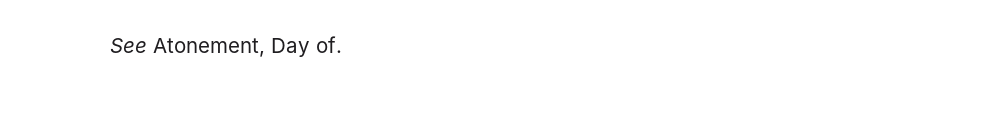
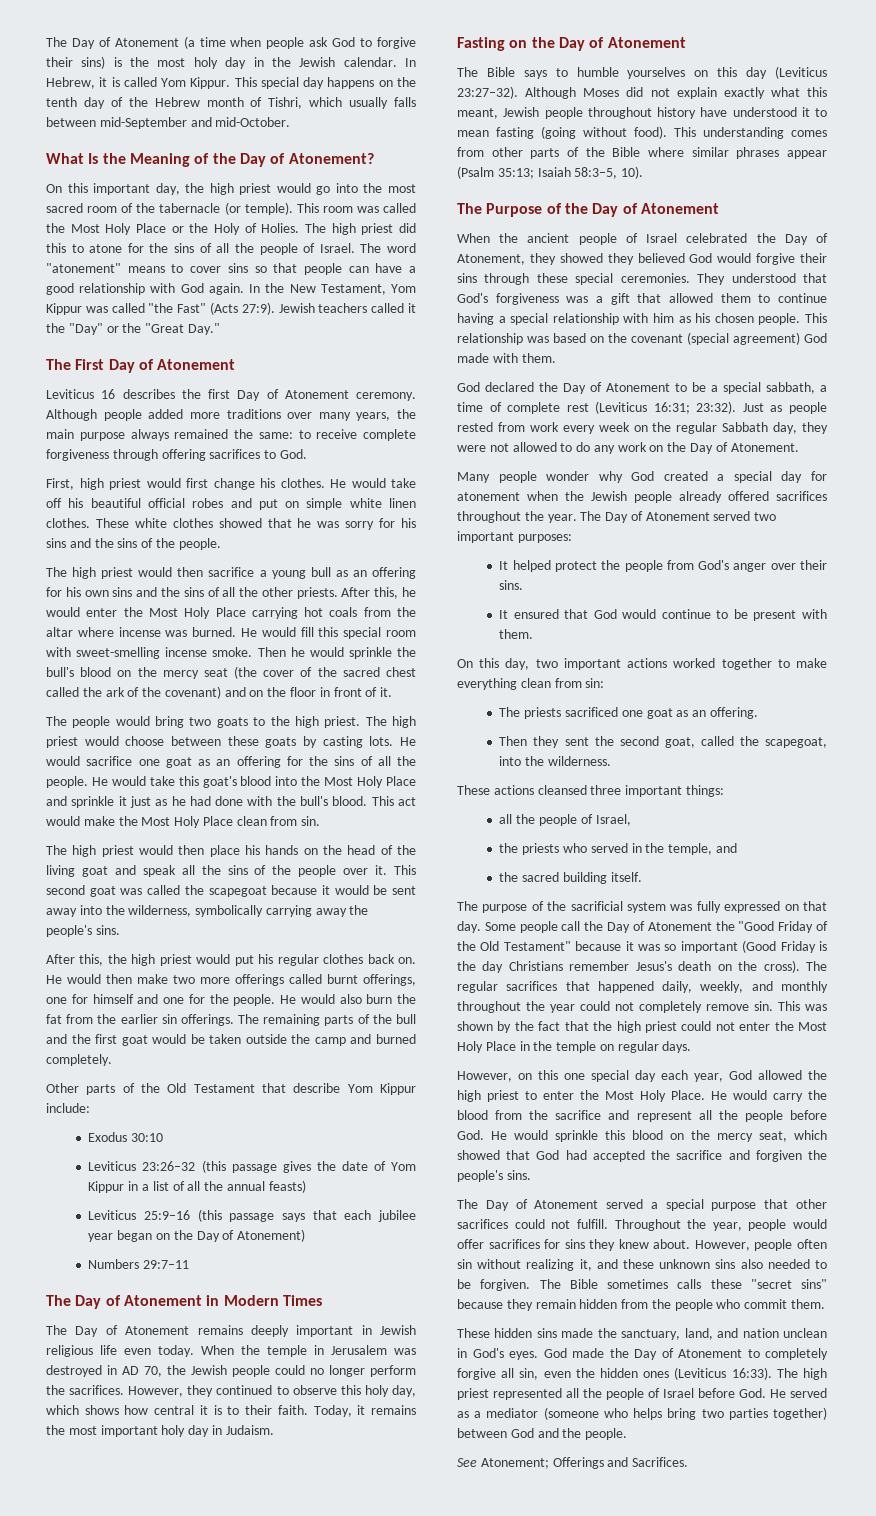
[110,36,342,57] See Atonement, Day of. -> [46,36,416,49] [46,56,417,69] [46,77,416,89] [46,97,416,109] [46,117,291,129] [46,153,374,167] [46,183,416,195] [46,202,416,215] [46,223,417,235] [46,243,417,255] [46,263,416,275] [46,283,417,295] [46,302,417,315] [46,323,220,335] [46,359,236,373] [46,389,416,401] [46,409,416,421] [46,429,416,441] [46,449,307,461] [46,478,416,490] [46,498,417,510] [46,518,416,530] [46,538,221,550] [46,567,416,579] [46,587,416,599] [46,607,417,619] [46,627,417,639] [46,647,416,659] [46,666,416,679] [46,686,393,699] [46,716,417,728] [46,736,417,748] [46,756,416,768] [46,776,416,788] [46,796,417,808] [46,816,321,828] [46,845,416,857] [46,865,416,877] [46,885,416,897] [46,905,369,917] [46,925,120,937] [46,954,416,966] [46,974,416,986] [46,994,416,1006] [46,1014,416,1026] [46,1034,416,1046] [46,1054,112,1066] [46,1083,416,1095] [46,1103,90,1113] [88,1132,164,1142] [88,1160,416,1173] [88,1180,306,1193] [88,1209,416,1222] [88,1229,306,1242] [88,1259,190,1269] [46,1295,322,1309] [46,1325,416,1337] [46,1345,416,1357] [46,1365,416,1377] [46,1385,416,1397] [46,1405,416,1417] [46,1425,274,1437] [457,37,686,51] [457,66,827,79] [457,86,827,99] [457,107,827,119] [457,126,827,139] [457,147,827,159] [457,166,644,179] [457,203,719,217] [457,233,828,245] [457,253,827,265] [457,273,827,285] [457,293,827,305] [457,313,827,325] [457,332,827,345] [457,353,556,363] [457,382,827,394] [457,401,827,414] [457,422,828,434] [457,442,799,454] [457,471,827,483] [457,491,827,503] [457,511,777,523] [457,531,572,543] [499,560,827,572] [499,580,524,590] [499,609,827,621] [499,629,534,639] [457,658,827,670] [457,678,605,690] [499,707,758,719] [499,736,827,748] [499,756,611,766] [457,785,724,797] [499,814,631,826] [499,843,737,855] [499,872,642,884] [457,901,827,913] [457,921,828,933] [457,940,827,953] [457,960,827,973] [457,981,828,993] [457,1001,827,1013] [457,1021,827,1033] [457,1041,692,1053] [457,1070,827,1082] [457,1090,827,1102] [457,1110,827,1122] [457,1130,827,1142] [457,1150,827,1162] [457,1170,531,1182] [457,1199,827,1211] [457,1219,827,1231] [457,1239,827,1251] [457,1259,827,1271] [457,1279,827,1291] [457,1299,826,1311] [457,1328,827,1340] [457,1348,828,1360] [457,1367,827,1380] [457,1388,827,1400] [457,1407,827,1420] [457,1428,628,1440] [457,1457,689,1469] The Day of Atonement (a time when people ask God to forgive their sins) is the most holy day in the Jewish calendar. In Hebrew, it is called Yom Kippur. This special day happens on the tenth day of the Hebrew month of Tishri, which usually falls between mid-September and mid-October. // What Is the Meaning of the Day of Atonement? // On this important day, the high priest would go into the most sacred room of the tabernacle (or temple). This room was called the Most Holy Place or the Holy of Holies. The high priest did this to atone for the sins of all the people of Israel. The word "atonement" means to cover sins so that people can have a good relationship with God again. In the New Testament, Yom Kippur was called "the Fast" (Acts 27:9). Jewish teachers called it the "Day" or the "Great Day." // The First Day of Atonement // Leviticus 16 describes the first Day of Atonement ceremony. Although people added more traditions over many years, the main purpose always remained the same: to receive complete forgiveness through offering sacrifices to God. // First, high priest would first change his clothes. He would take off his beautiful official robes and put on simple white linen clothes. These white clothes showed that he was sorry for his sins and the sins of the people. // The high priest would then sacrifice a young bull as an offering for his own sins and the sins of all the other priests. After this, he would enter the Most Holy Place carrying hot coals from the altar where incense was burned. He would fill this special room with sweet-smelling incense smoke. Then he would sprinkle the bull's blood on the mercy seat (the cover of the sacred chest called the ark of the covenant) and on the floor in front of it. // The people would bring two goats to the high priest. The high priest would choose between these goats by casting lots. He would sacrifice one goat as an offering for the sins of all the people. He would take this goat's blood into the Most Holy Place and sprinkle it just as he had done with the bull's blood. This act would make the Most Holy Place clean from sin. // The high priest would then place his hands on the head of the living goat and speak all the sins of the people over it. This second goat was called the scapegoat because it would be sent away into the wilderness, symbolically carrying away the people's sins. // After this, the high priest would put his regular clothes back on. He would then make two more offerings called burnt offerings, one for himself and one for the people. He would also burn the fat from the earlier sin offerings. The remaining parts of the bull and the first goat would be taken outside the camp and burned completely. // Other parts of the Old Testament that describe Yom Kippur include: // Exodus 30:10 // Leviticus 23:26–32 (this passage gives the date of Yom Kippur in a list of all the annual feasts) // Leviticus 25:9–16 (this passage says that each jubilee year began on the Day of Atonement) // Numbers 29:7–11 // The Day of Atonement in Modern Times // The Day of Atonement remains deeply important in Jewish religious life even today. When the temple in Jerusalem was destroyed in AD 70, the Jewish people could no longer perform the sacrifices. However, they continued to observe this holy day, which shows how central it is to their faith. Today, it remains the most important holy day in Judaism. // Fasting on the Day of Atonement // The Bible says to humble yourselves on this day (Leviticus 23:27–32). Although Moses did not explain exactly what this meant, Jewish people throughout history have understood it to mean fasting (going without food). This understanding comes from other parts of the Bible where similar phrases appear (Psalm 35:13; Isaiah 58:3–5, 10). // The Purpose of the Day of Atonement // When the ancient people of Israel celebrated the Day of Atonement, they showed they believed God would forgive their sins through these special ceremonies. They understood that God's forgiveness was a gift that allowed them to continue having a special relationship with him as his chosen people. This relationship was based on the covenant (special agreement) God made with them. // God declared the Day of Atonement to be a special sabbath, a time of complete rest (Leviticus 16:31; 23:32). Just as people rested from work every week on the regular Sabbath day, they were not allowed to do any work on the Day of Atonement. // Many people wonder why God created a special day for atonement when the Jewish people already offered sacrifices throughout the year. The Day of Atonement served two important purposes: // It helped protect the people from God's anger over their sins. // It ensured that God would continue to be present with them. // On this day, two important actions worked together to make everything clean from sin: // The priests sacrificed one goat as an offering. // Then they sent the second goat, called the scapegoat, into the wilderness. // These actions cleansed three important things: // all the people of Israel, // the priests who served in the temple, and // the sacred building itself. // The purpose of the sacrificial system was fully expressed on that day. Some people call the Day of Atonement the "Good Friday of the Old Testament" because it was so important (Good Friday is the day Christians remember Jesus's death on the cross). The regular sacrifices that happened daily, weekly, and monthly throughout the year could not completely remove sin. This was shown by the fact that the high priest could not enter the Most Holy Place in the temple on regular days. // However, on this one special day each year, God allowed the high priest to enter the Most Holy Place. He would carry the blood from the sacrifice and represent all the people before God. He would sprinkle this blood on the mercy seat, which showed that God had accepted the sacrifice and forgiven the people's sins. // The Day of Atonement served a special purpose that other sacrifices could not fulfill. Throughout the year, people would offer sacrifices for sins they knew about. However, people often sin without realizing it, and these unknown sins also needed to be forgiven. The Bible sometimes calls these "secret sins" because they remain hidden from the people who commit them. // These hidden sins made the sanctuary, land, and nation unclean in God's eyes. God made the Day of Atonement to completely forgive all sin, even the hidden ones (Leviticus 16:33). The high priest represented all the people of Israel before God. He served as a mediator (someone who helps bring two parties together) between God and the people. // See Atonement; Offerings and Sacrifices.

